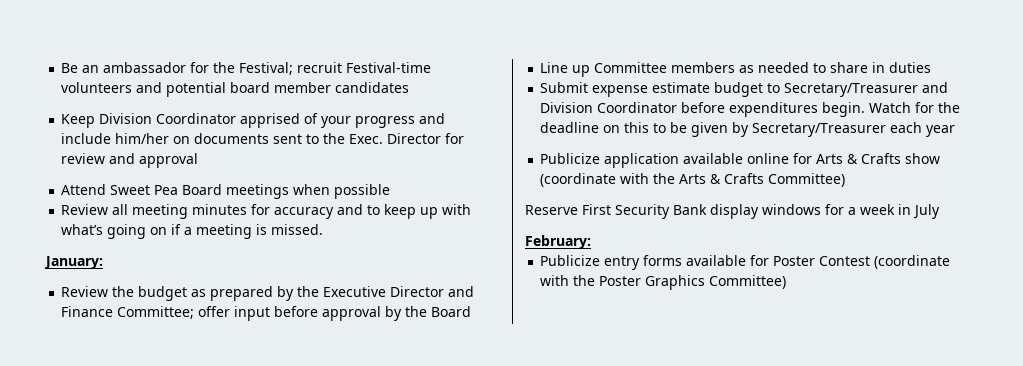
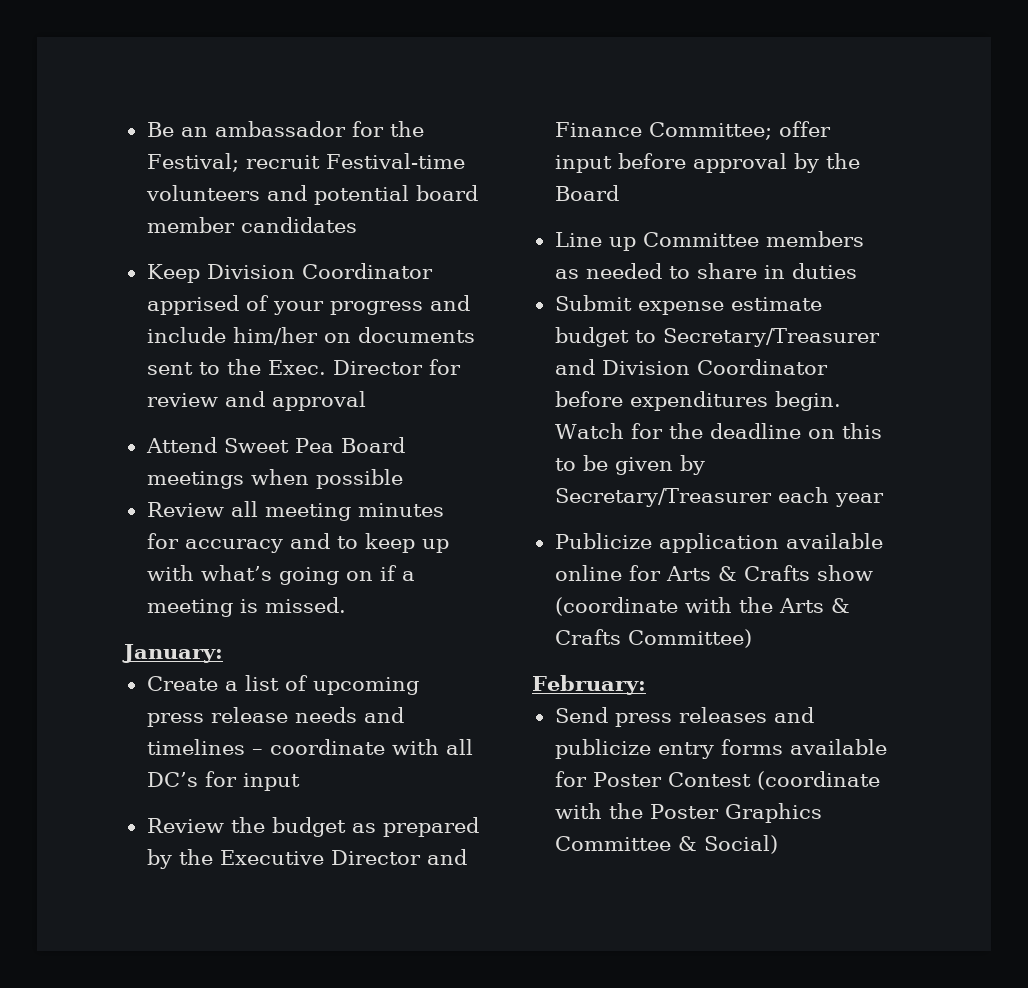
(103, 262) none -> [146,675,419,695] [146,707,404,727] [146,739,473,755] [146,771,300,791] // Create a list of upcoming press release needs and timelines – coordinate with all DC’s for input
[525,204,940,219] [525,235,591,249] [540,255,601,266] Reserve First Security Bank display windows for a week in July // February: // Publicize -> [532,675,646,695] [554,707,814,727] [554,739,651,759] February: // Send press releases and publicize
[709,275,787,289] Committee) -> [554,835,778,854] Committee & Social)

